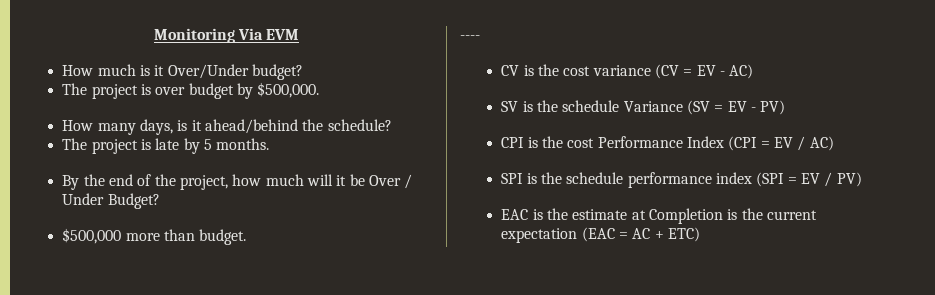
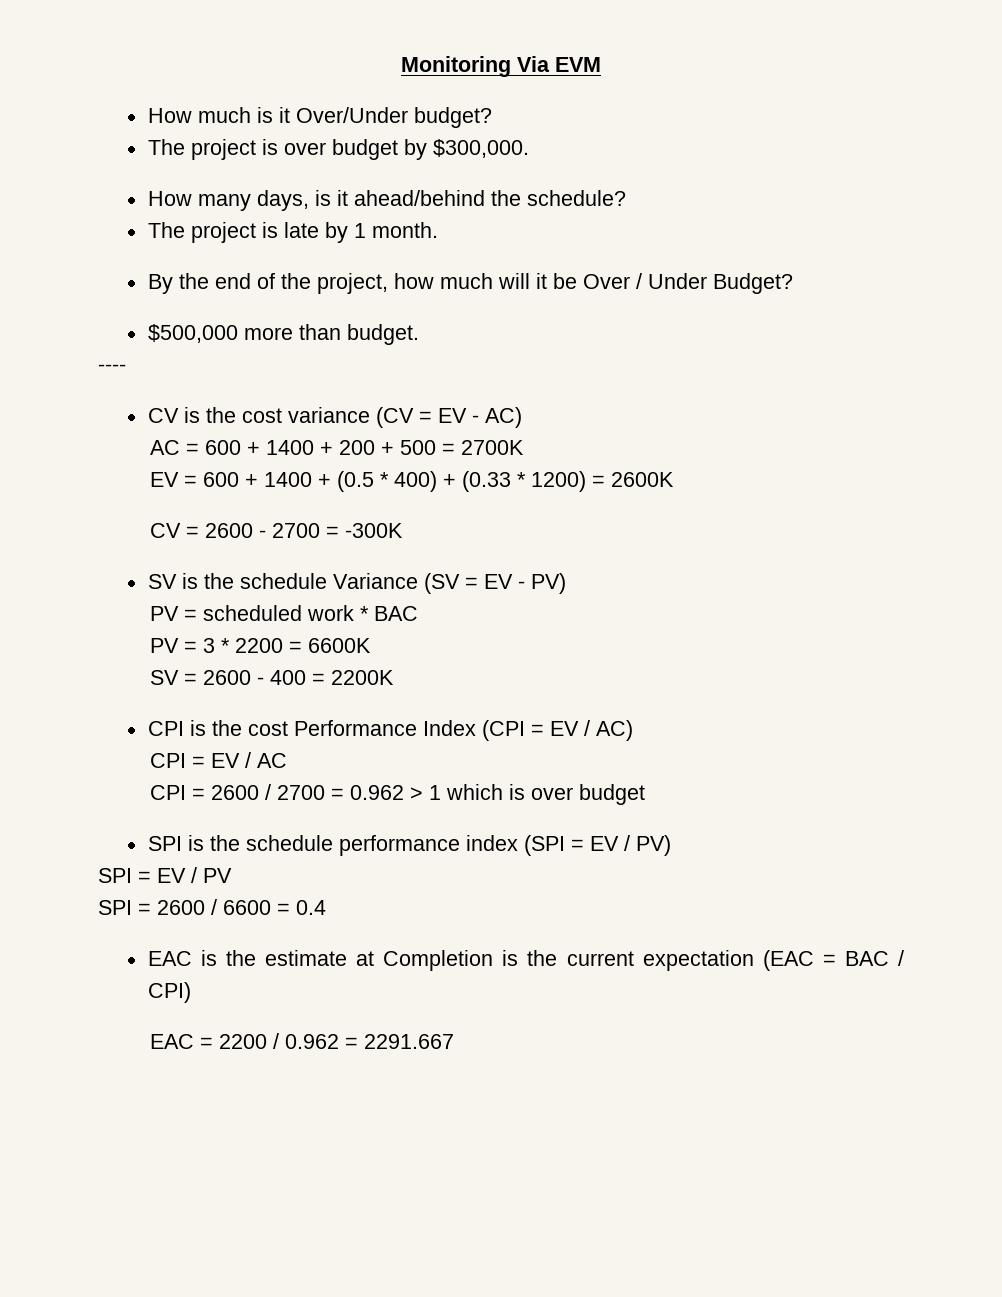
[257,82,320,98] $500,000. -> [432,139,529,158] $300,000.
[203,138,270,150] 5 months. -> [353,222,438,238] 1 month.
(754, 71) none -> [150,440,525,455] [150,471,675,492] [150,523,404,538] // AC = 600 + 1400 + 200 + 500 = 2700K // EV = 600 + 1400 + (0.5 * 400) + (0.33 * 1200) = 2600K // CV = 2600 - 2700 = -300K
(786, 107) none -> [150,605,419,621] [150,638,372,653] [150,670,395,685] // PV = scheduled work * BAC // PV = 3 * 2200 = 6600K // SV = 2600 - 400 = 2200K
(834, 143) none -> [150,752,288,768] [150,784,646,805] // CPI = EV / AC // CPI = 2600 / 2700 = 0.962 > 1 which is over budget
(862, 179) none -> [98,867,232,883] [98,899,326,915] // SPI = EV / PV // SPI = 2600 / 6600 = 0.4
[632,227,700,242] AC + ETC) -> [844,950,904,966] [147,982,191,1003] [150,1033,455,1049] BAC / CPI) // EAC = 2200 / 0.962 = 2291.667

